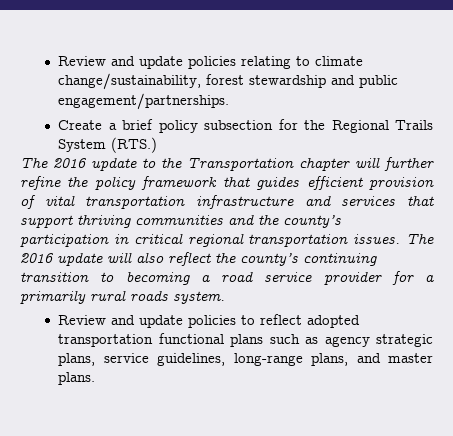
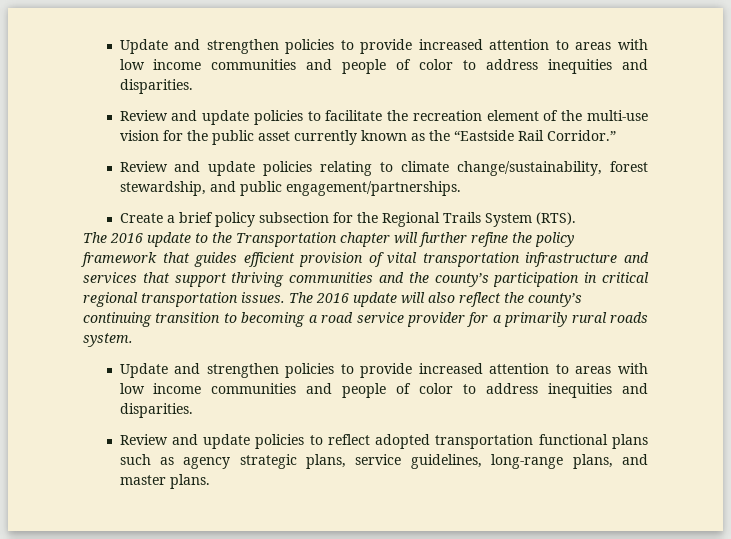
(58, 61) none -> [119,39,648,54] [119,59,648,74] [119,79,193,94] [119,110,648,125] [119,130,616,145] Update and strengthen policies to provide increased attention to areas with low income communities and people of color to address inequities and disparities. // Review and update policies to facilitate the recreation element of the multi-use vision for the public asset currently known as the “Eastside Rail Corridor.” //
[249,75,327,88] stewardship -> [119,181,206,196] stewardship,
[111,137,158,153] (RTS.) -> [535,212,576,225] (RTS).
(225, 297) none -> [119,363,648,378] [119,383,648,398] [119,403,193,418] // Update and strengthen policies to provide increased attention to areas with low income communities and people of color to address inequities and disparities.

